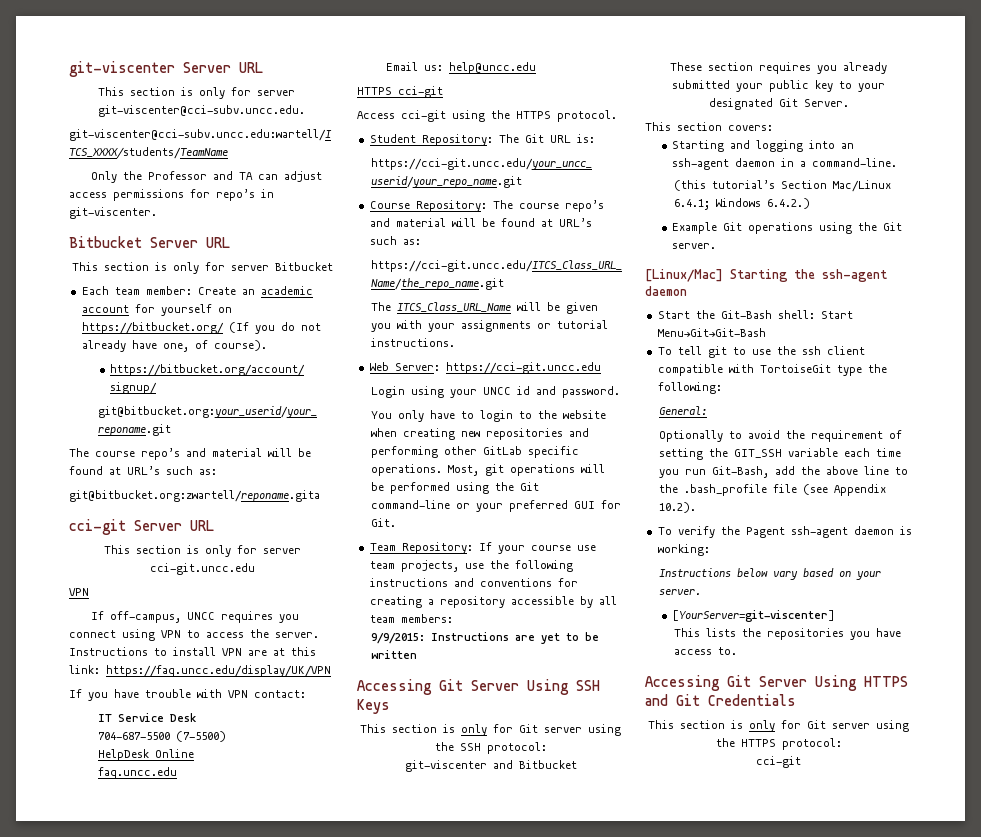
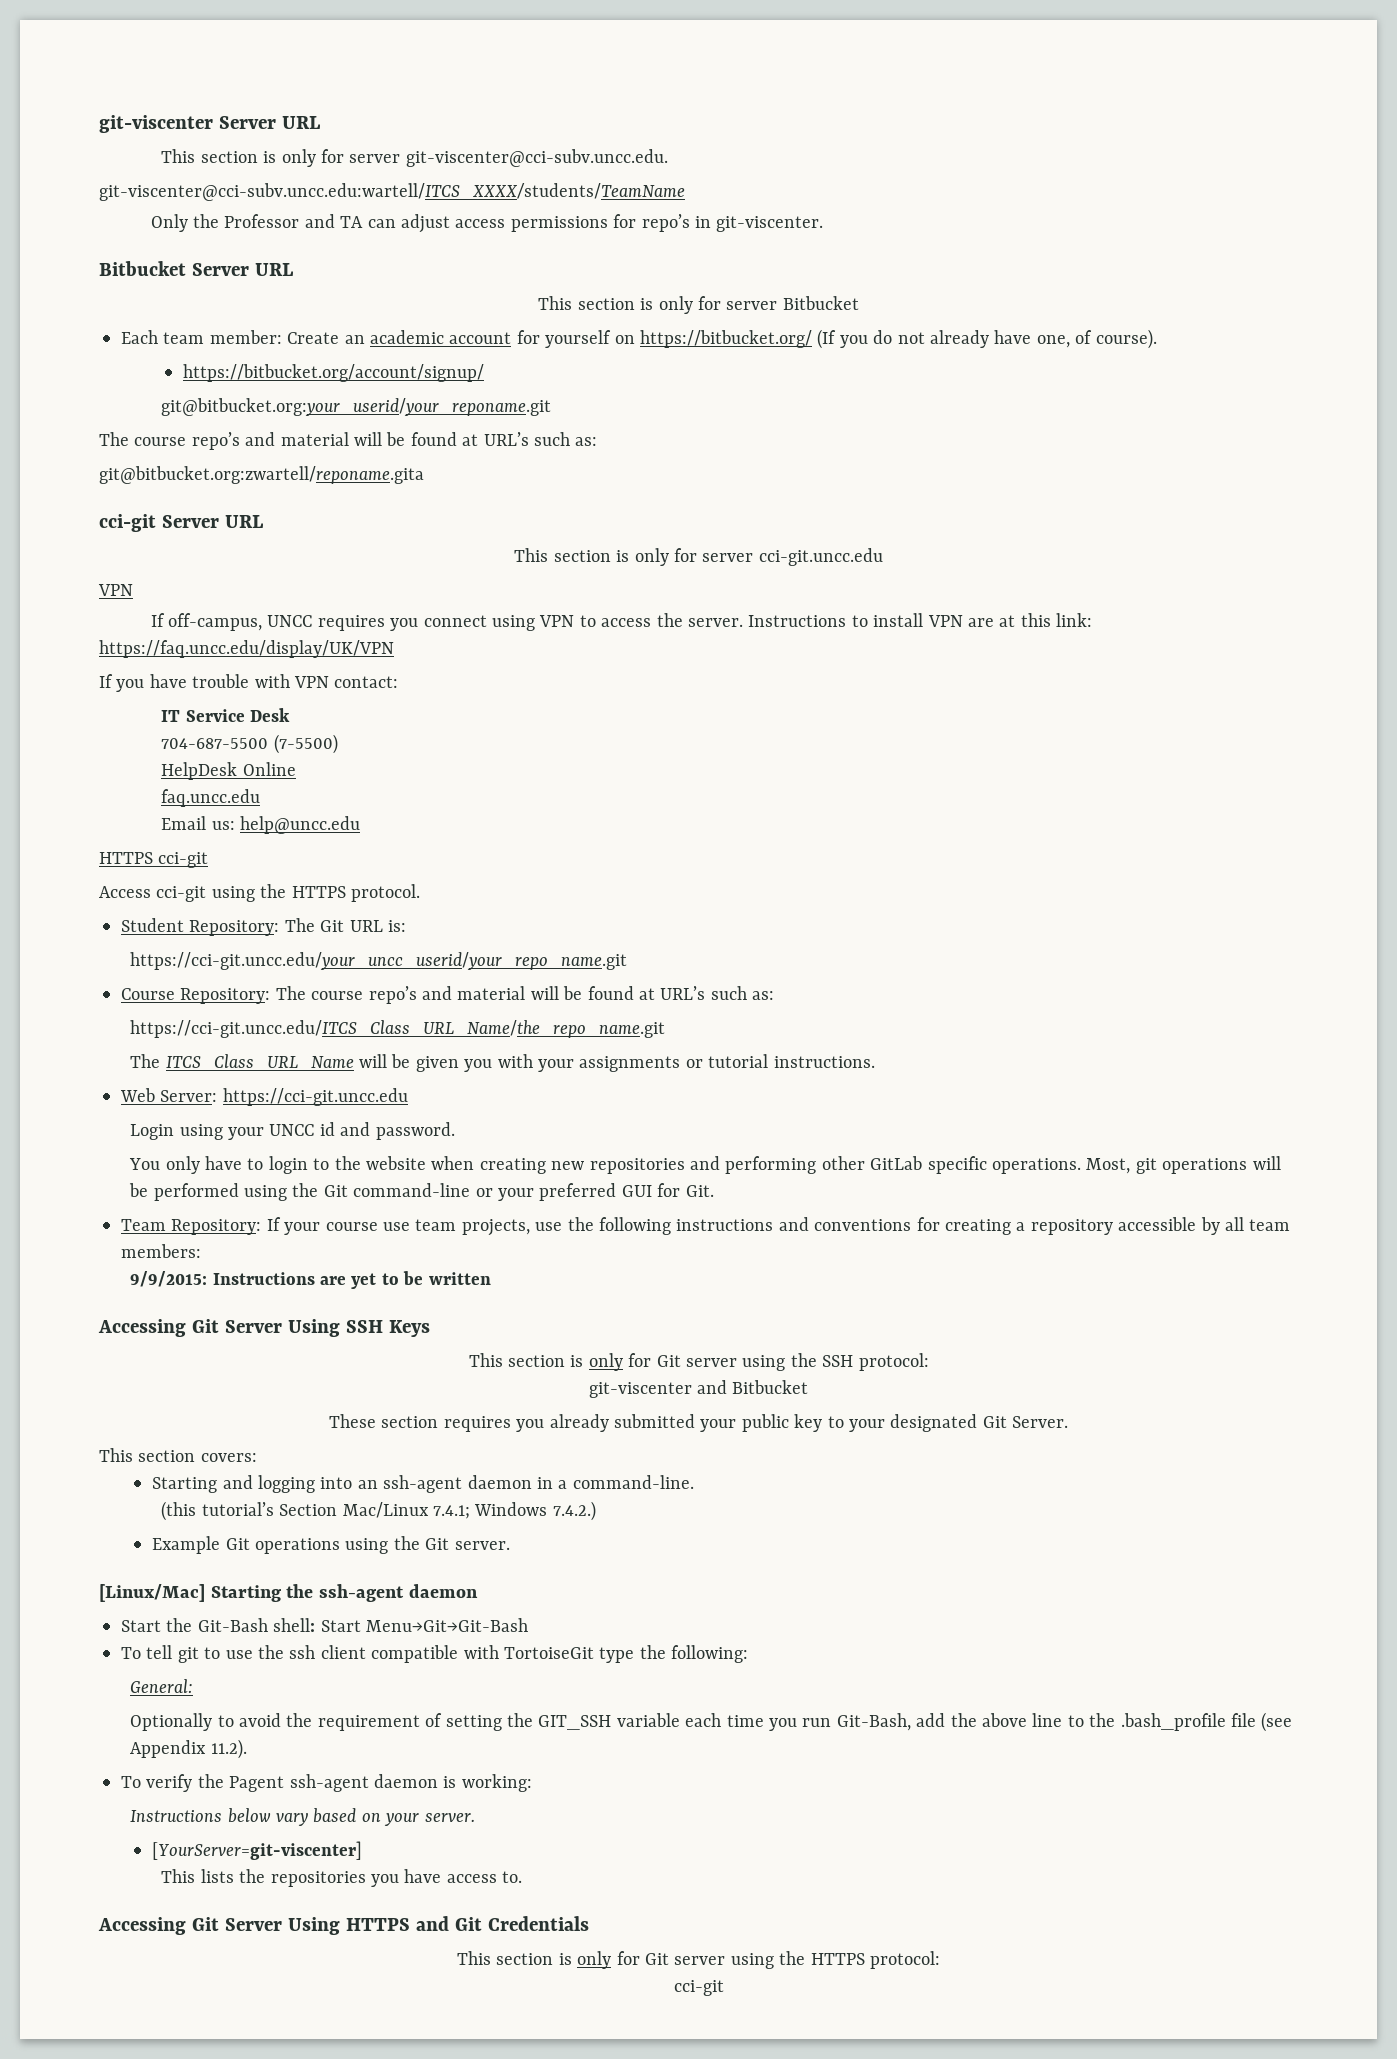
[673,198,810,210] 6.4.1; Windows 6.4.2.) -> [432,1501,596,1521] 7.4.1; Windows 7.4.2.)
[659,502,697,513] 10.2). -> [210,1739,247,1759] 11.2).

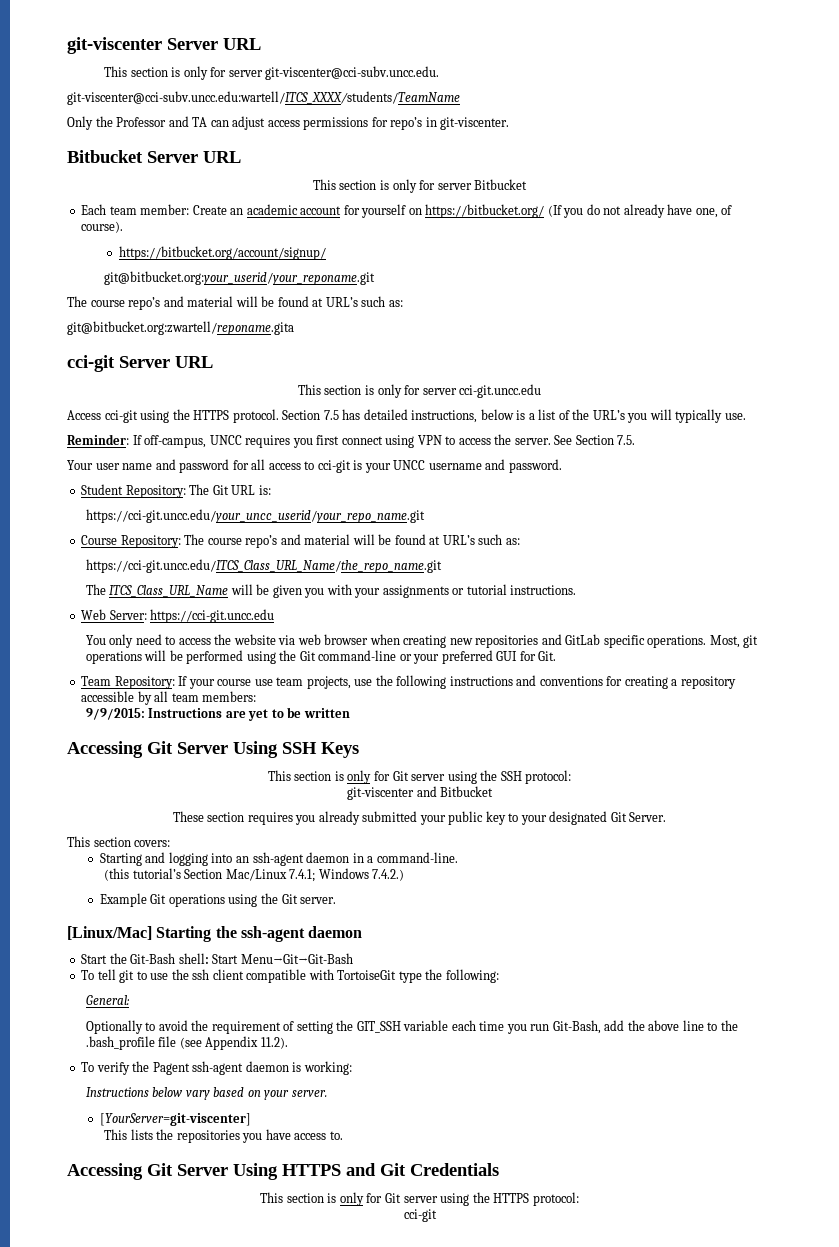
[98,584,133,596] VPN // -> [67,409,746,423] [67,434,129,445] Access cci-git using the HTTPS protocol. Section 7.5 has detailed instructions, below is a list of the URL’s you will typically use. // Reminder:
(419, 624) none -> [316,435,340,445] first
[748,613,1093,627] [99,640,394,658] [99,674,399,692] [161,708,291,722] [161,734,338,754] [161,762,296,780] [161,789,261,807] [161,816,361,834] [99,852,209,868] [99,884,420,902] Instructions to install VPN are at this link: https://faq.uncc.edu/display/UK/VPN // If you have trouble with VPN contact: // IT Service Desk // 704-687-5500 (7-5500) // HelpDesk Online // faq.uncc.edu // Email us: help@uncc.edu // HTTPS cci-git // Access cci-git using the HTTPS protocol. -> [554,435,636,445] [67,459,562,473] See Section 7.5. // Your user name and password for all access to cci-git is your UNCC username and password.
[130,1122,455,1140] [129,1156,426,1174] Login using your UNCC id and password. // You only have to login to the website -> [85,634,369,648] You only need to access the website via web browser
[725,1156,865,1174] performing other -> (562, 639) none

